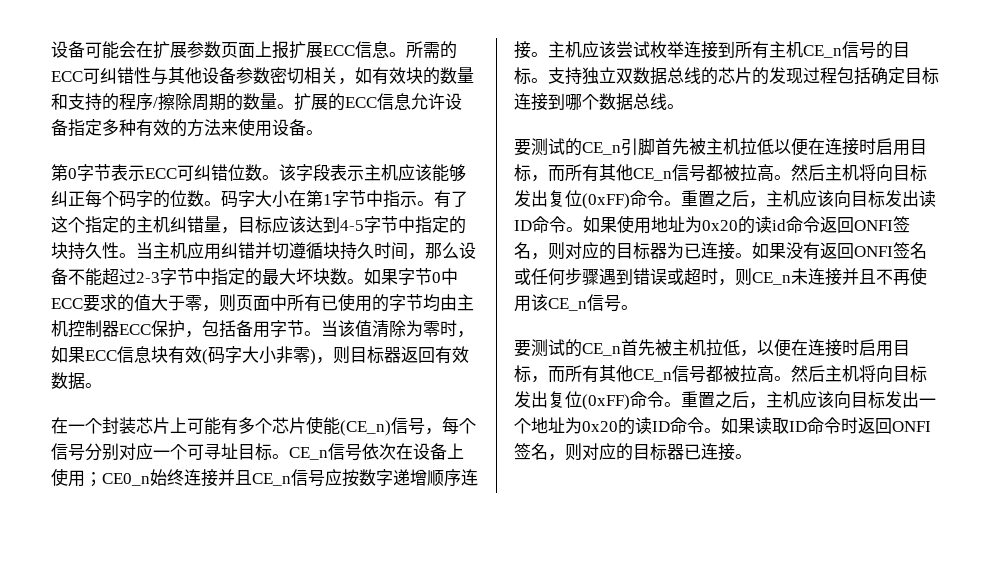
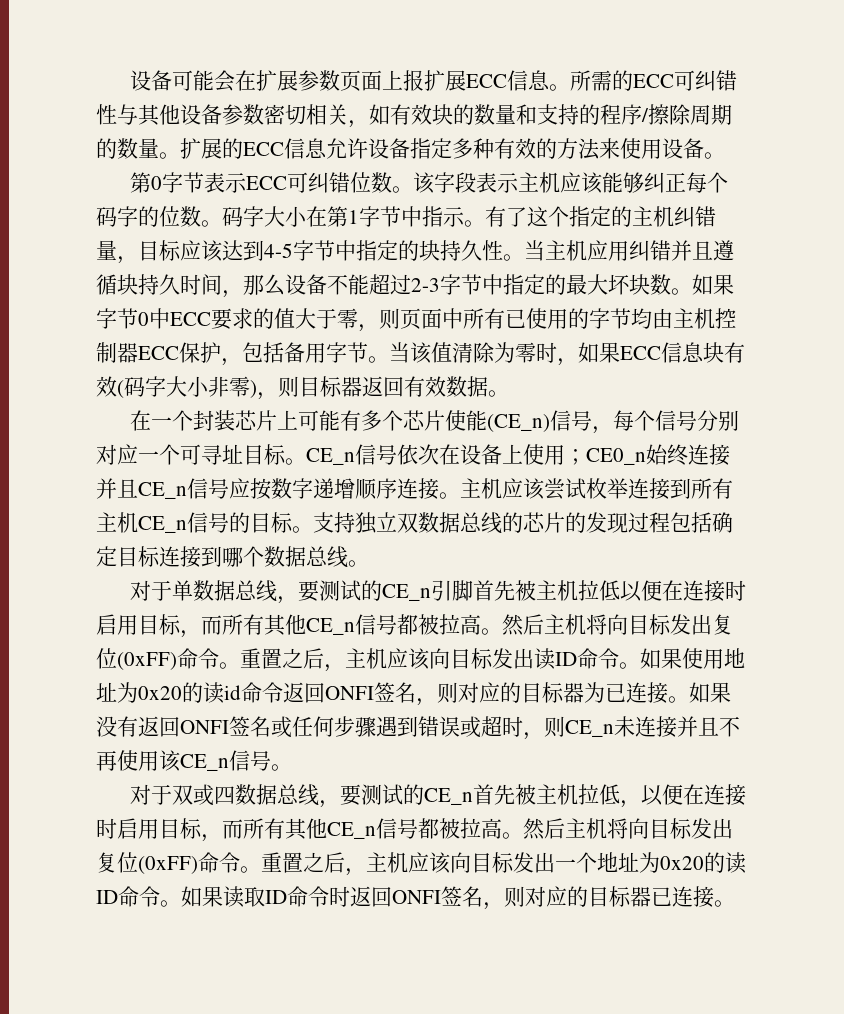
[272,242,289,259] 切 -> [692,241,713,260] 且
(684, 106) none -> [129,580,298,604] 对于单数据总线，
(638, 307) none -> [129,784,340,808] 对于双或四数据总线，

